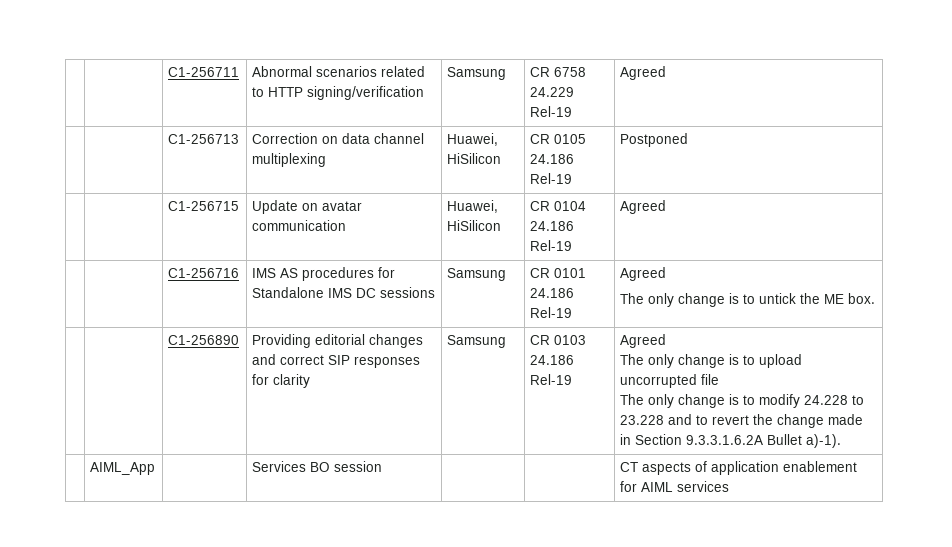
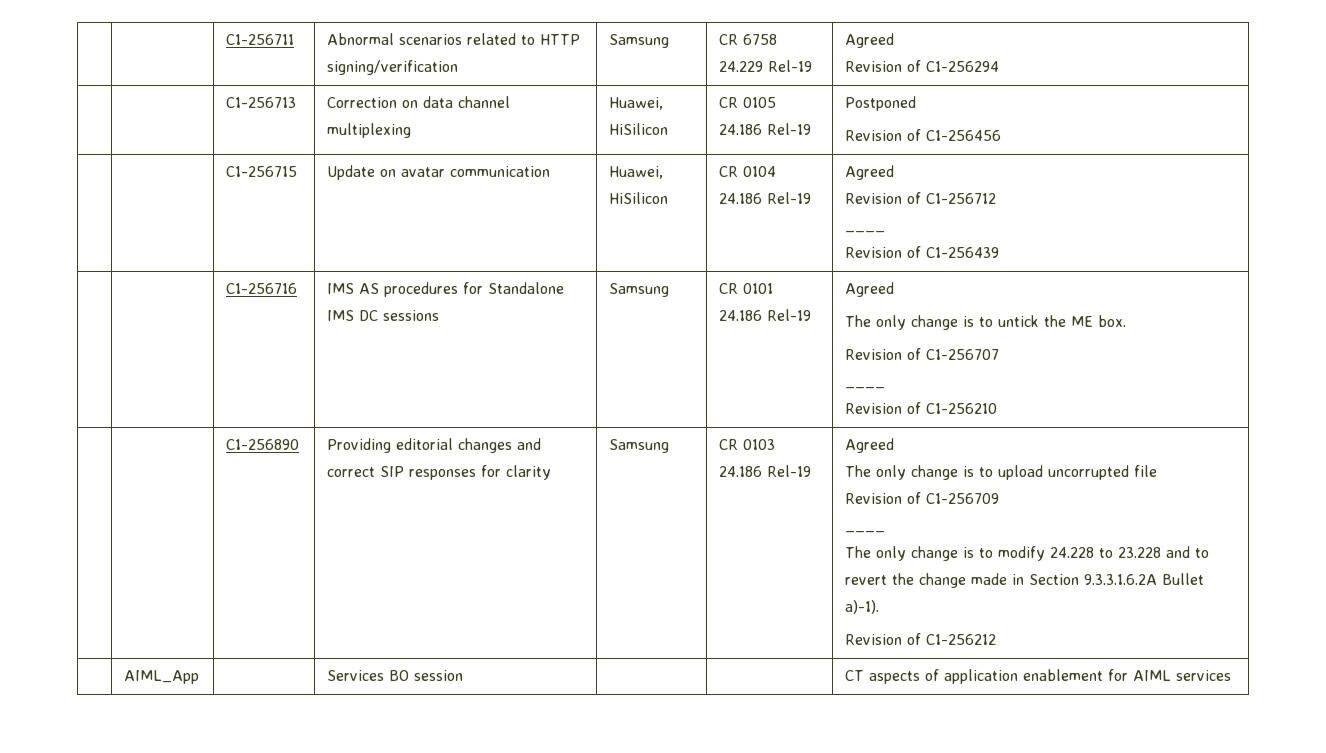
(667, 73) none -> [845,60,1000,72] // Revision of C1-256294
(689, 140) none -> [845,129,1002,141] // Revision of C1-256456
(667, 207) none -> [845,192,997,204] [845,231,886,233] [845,246,1000,258] // Revision of C1-256712 // ____ // Revision of C1-256439
(876, 298) none -> [845,348,1000,360] [845,387,886,389] [845,402,998,414] // Revision of C1-256707 // ____ // Revision of C1-256210
(720, 379) none -> [845,492,1000,504] [845,531,886,533] // Revision of C1-256709 // ____
(842, 441) none -> [845,633,997,645] // Revision of C1-256212

